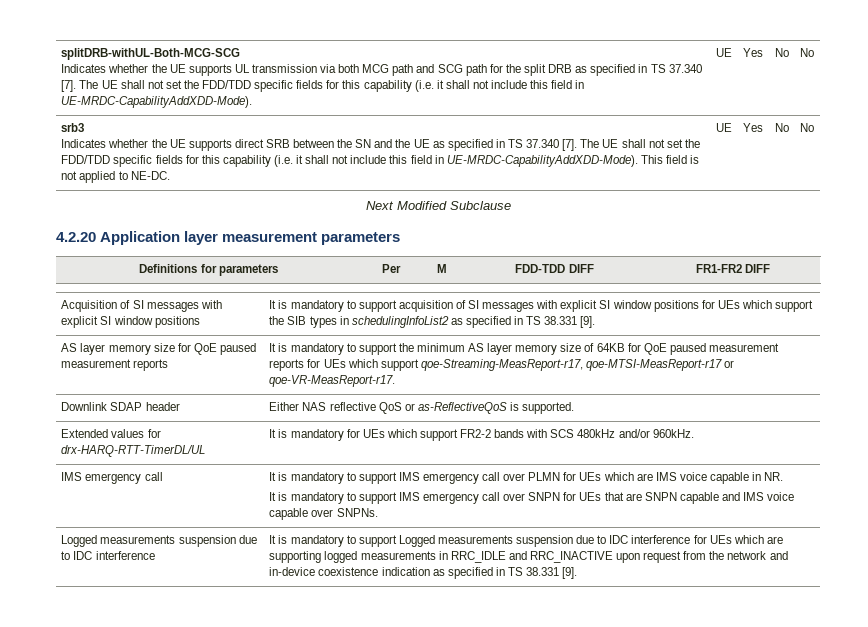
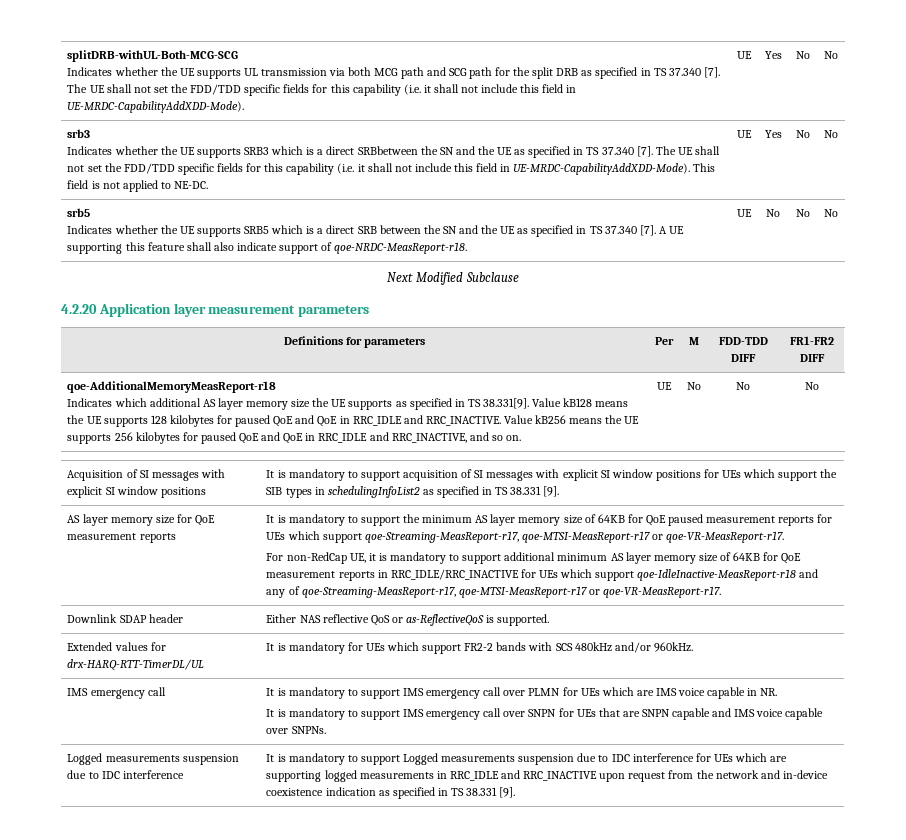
[234,139,335,148] direct SRB between -> [243,146,418,155] SRB3 which is a direct SRBbetween
(814, 127) none -> [67,208,91,217] [67,225,684,237] [67,242,468,254] [736,209,752,217] [766,209,780,217] [795,209,810,217] [823,209,838,217] // srb5 // Indicates whether the UE supports SRB5 which is a direct SRB between the SN and the UE as specified in TS 37.340 [7]. A UE supporting this feature shall also indicate support of qoe-NRDC-MeasReport-r18. | UE | No | No | No
(771, 268) none -> [67,381,277,393] [67,398,629,410] [67,415,640,427] [67,432,521,444] [656,382,672,390] [686,382,701,390] [736,382,750,390] [804,382,819,390] // qoe-AdditionalMemoryMeasReport-r18 // Indicates which additional AS layer memory size the UE supports as specified in TS 38.331[9]. Value kB128 means the UE supports 128 kilobytes for paused QoE and QoE in RRC_IDLE and RRC_INACTIVE. Value kB256 means the UE supports 256 kilobytes for paused QoE and QoE in RRC_IDLE and RRC_INACTIVE, and so on. | UE | No | No | No
[219,343,256,355] paused -> (215, 520) none
(396, 381) none -> [266,552,802,564] [266,569,819,581] [266,586,721,598] // For non-RedCap UE, it is mandatory to support additional minimum AS layer memory size of 64KB for QoE measurement reports in RRC_IDLE/RRC_INACTIVE for UEs which support qoe-IdleInactive-MeasReport-r18 and any of qoe-Streaming-MeasReport-r17, qoe-MTSI-MeasReport-r17 or qoe-VR-MeasReport-r17.

